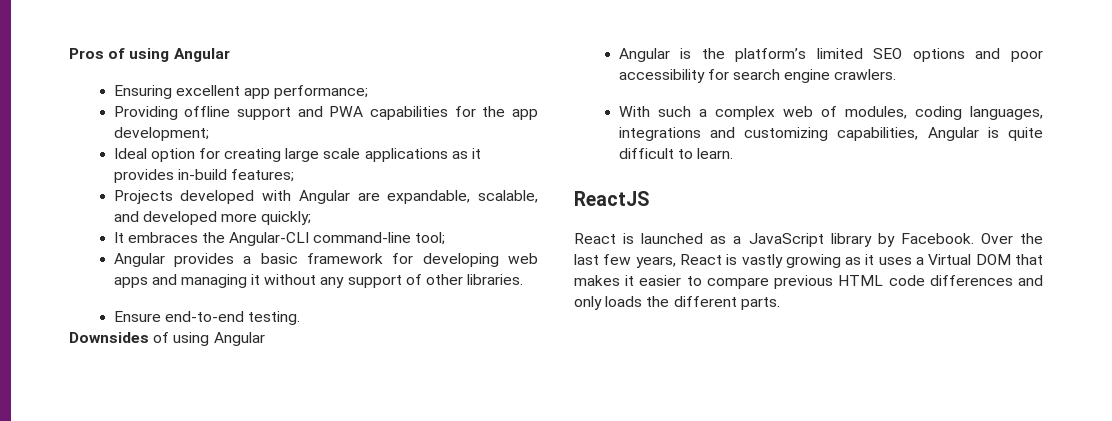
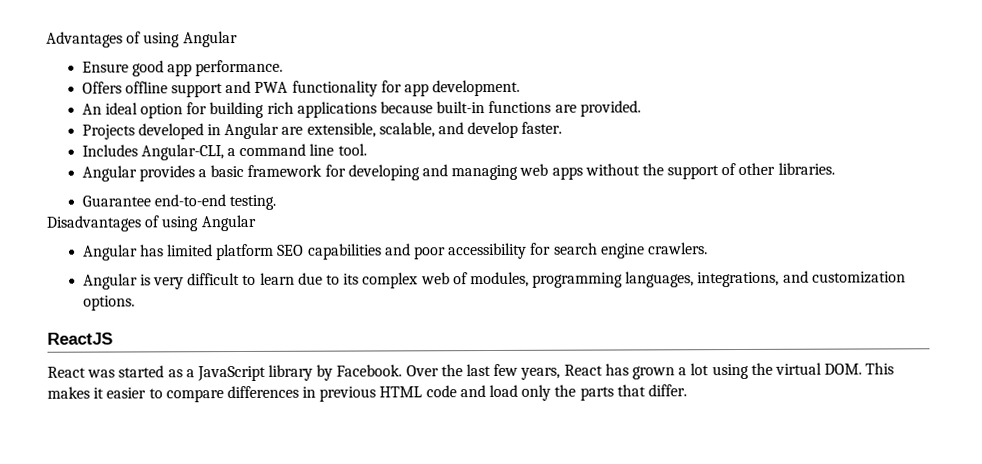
[69,48,230,62] [113,85,369,99] [113,106,538,120] [113,127,209,141] [113,148,482,162] [113,169,294,183] Pros of using Angular // Ensuring excellent app performance; // Providing offline support and PWA capabilities for the app development; // Ideal option for creating large scale applications as it provides in-build features; -> [46,31,238,48] [81,59,284,77] [81,79,521,98] [81,100,641,119] Advantages of using Angular // Ensure good app performance. // Offers offline support and PWA functionality for app development. // An ideal option for building rich applications because built-in functions are provided.
[262,190,292,201] with -> [207,124,222,136] in
[387,190,471,204] expandable, -> [306,122,376,138] extensible,
[142,211,312,225] [113,232,446,246] developed more quickly; // It embraces the Angular-CLI command-line tool; -> [467,121,563,139] [81,143,367,161] develop faster. // Includes Angular-CLI, a command line tool.
[507,253,538,264] [113,274,345,288] web apps and managing it without any -> [421,163,664,181] and managing web apps without the
[113,311,161,322] Ensure -> [81,195,151,207] Guarantee
[69,332,149,343] Downsides -> [46,215,141,232] Disadvantages
[680,48,965,62] is the platform’s limited SEO options -> [139,243,382,261] has limited platform SEO capabilities
[618,106,1043,120] [618,127,1043,141] [618,148,733,159] With such a complex web of modules, coding languages, integrations and customizing capabilities, Angular is quite difficult to learn. -> [82,270,906,290] [82,295,135,311] Angular is very difficult to learn due to its complex web of modules, programming languages, integrations, and customization options.
[623,233,704,244] is launched -> [87,365,165,378] was started
[726,254,1043,268] is vastly growing as it uses a Virtual DOM that -> [604,362,895,380] has grown a lot using the virtual DOM. This
(769, 283) none -> [226,385,317,399] differences in
[929,275,1043,286] [574,296,780,310] differences and only loads the different parts. -> [459,384,687,401] and load only the parts that differ.

